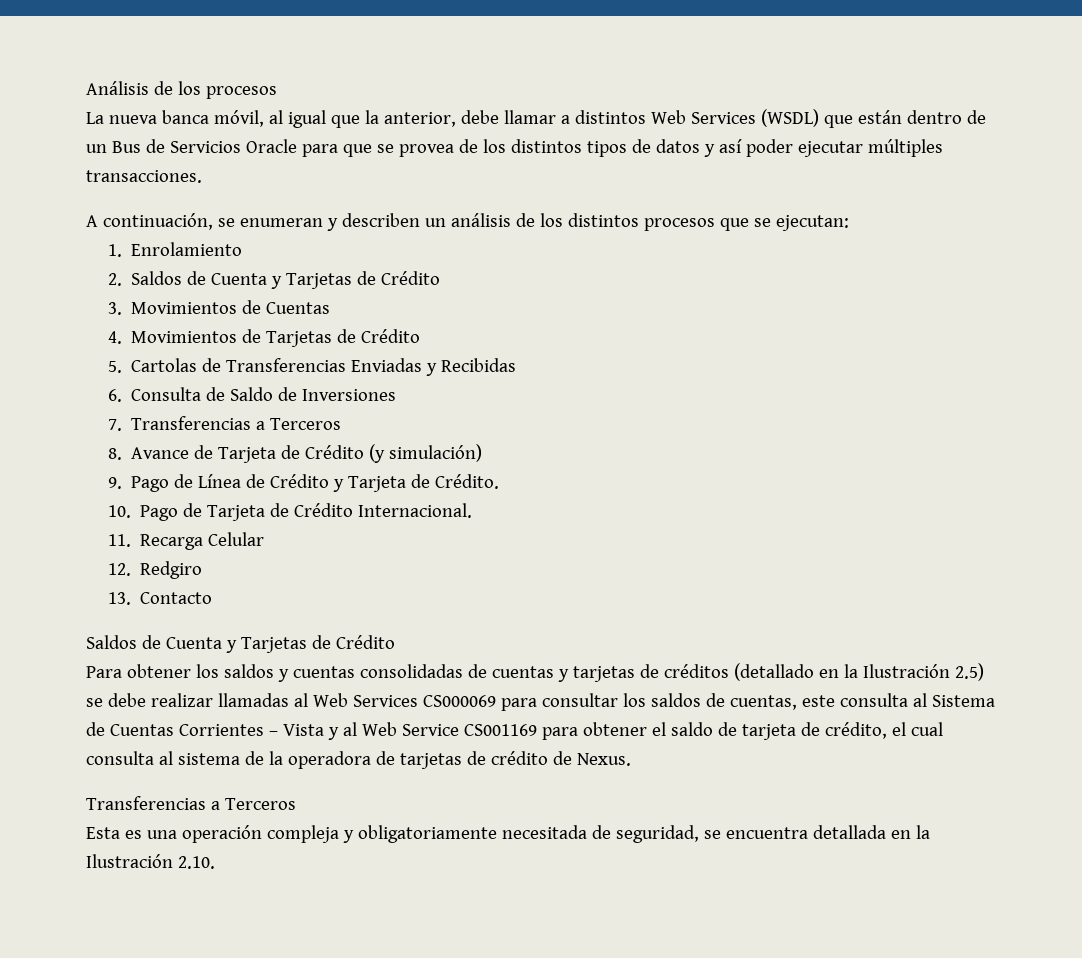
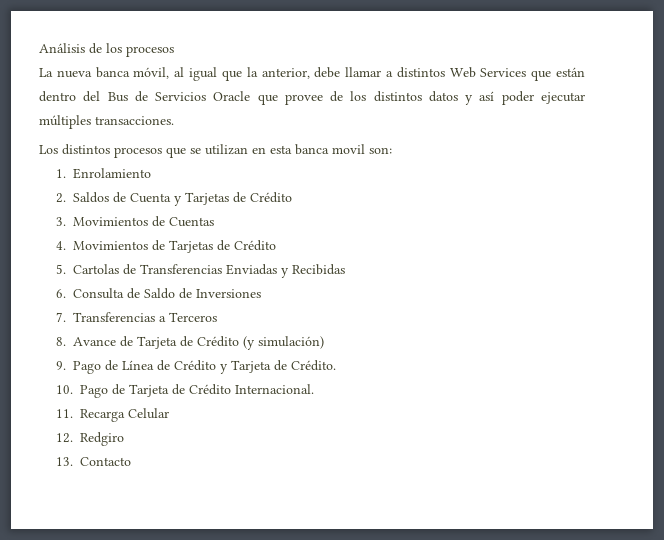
[760,109,819,127] (WSDL) -> (527, 72) none
[966,110,986,124] [86,144,107,153] de un -> [83,91,101,102] del
[301,139,651,157] para que se provea de los distintos tipos de -> [257,91,422,105] que provee de los distintos
[86,213,849,231] A continuación, se enumeran y describen un análisis de los distintos procesos que se ejecutan: -> [39,144,392,158] Los distintos procesos que se utilizan en esta banca movil son:
[86,635,395,653] [86,663,984,682] [86,693,995,711] [86,722,943,740] [86,751,631,769] [86,796,296,810] [86,825,930,843] [86,854,215,869] // Saldos de Cuenta y Tarjetas de Crédito // Para obtener los saldos y cuentas consolidadas de cuentas y tarjetas de créditos (detallado en la Ilustración 2.5) se debe realizar llamadas al Web Services CS000069 para consultar los saldos de cuentas, este consulta al Sistema de Cuentas Corrientes – Vista y al Web Service CS001169 para obtener el saldo de tarjeta de crédito, el cual consulta al sistema de la operadora de tarjetas de crédito de Nexus. // Transferencias a Terceros // Esta es una operación compleja y obligatoriamente necesitada de seguridad, se encuentra detallada en la Ilustración 2.10. -> (132, 461) none

